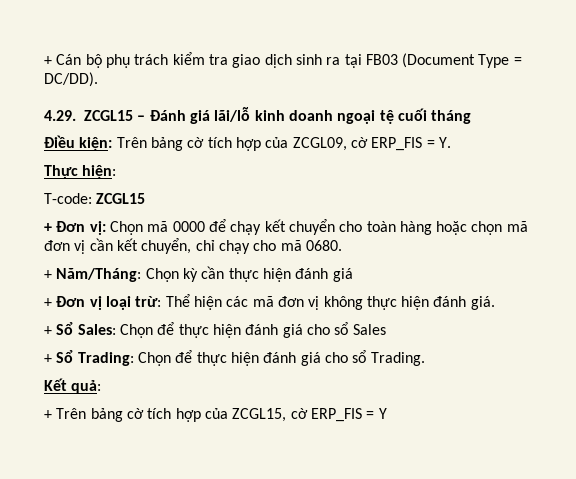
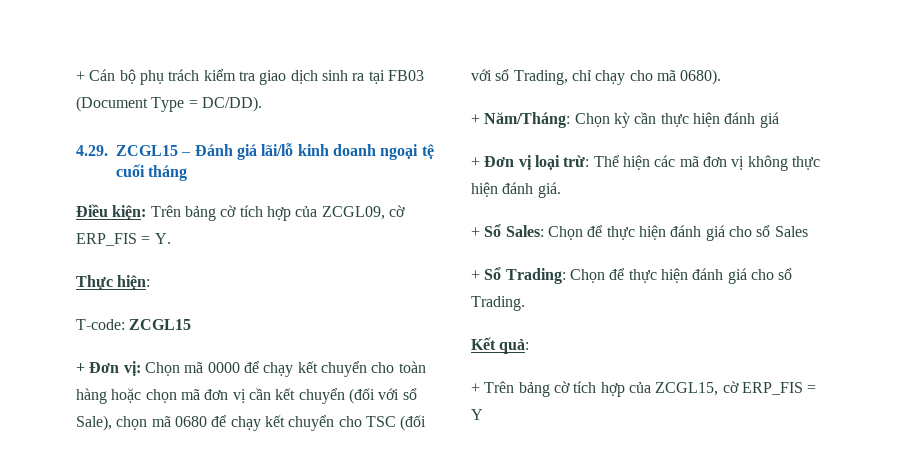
[141,238,192,254] chuyển, -> [298,388,417,404] [76,415,427,431] [471,69,568,85] chuyển (đối với sổ Sale), chọn mã 0680 để chạy kết chuyển cho TSC (đối với sổ Trading,
[305,240,342,251] 0680. -> [680,69,722,85] 0680).

